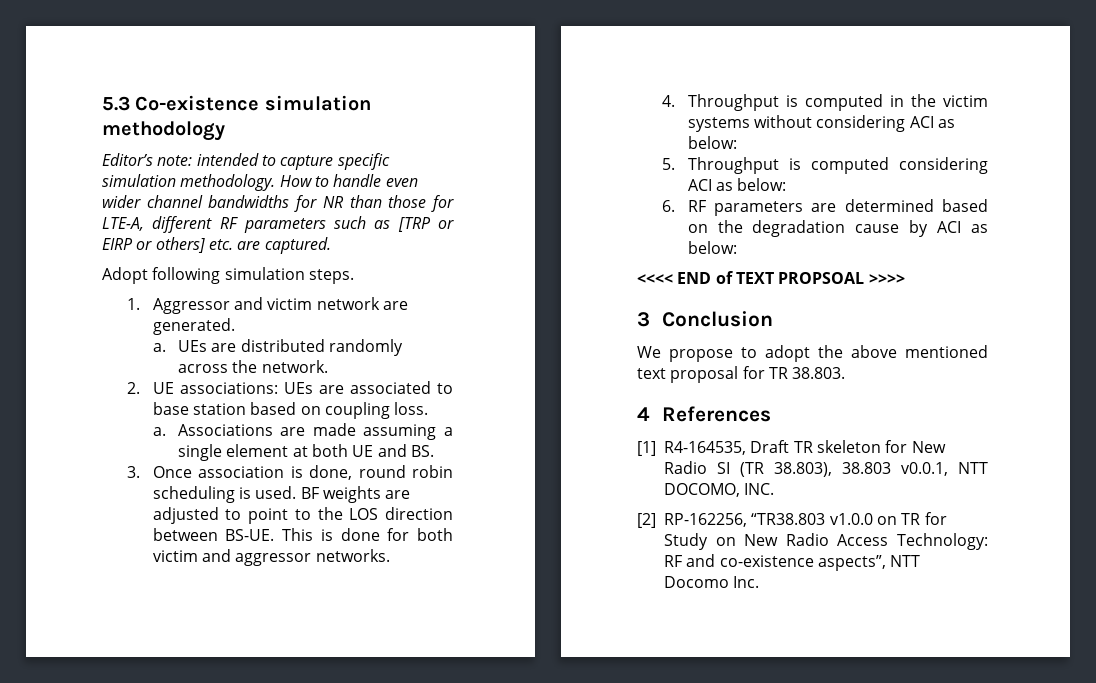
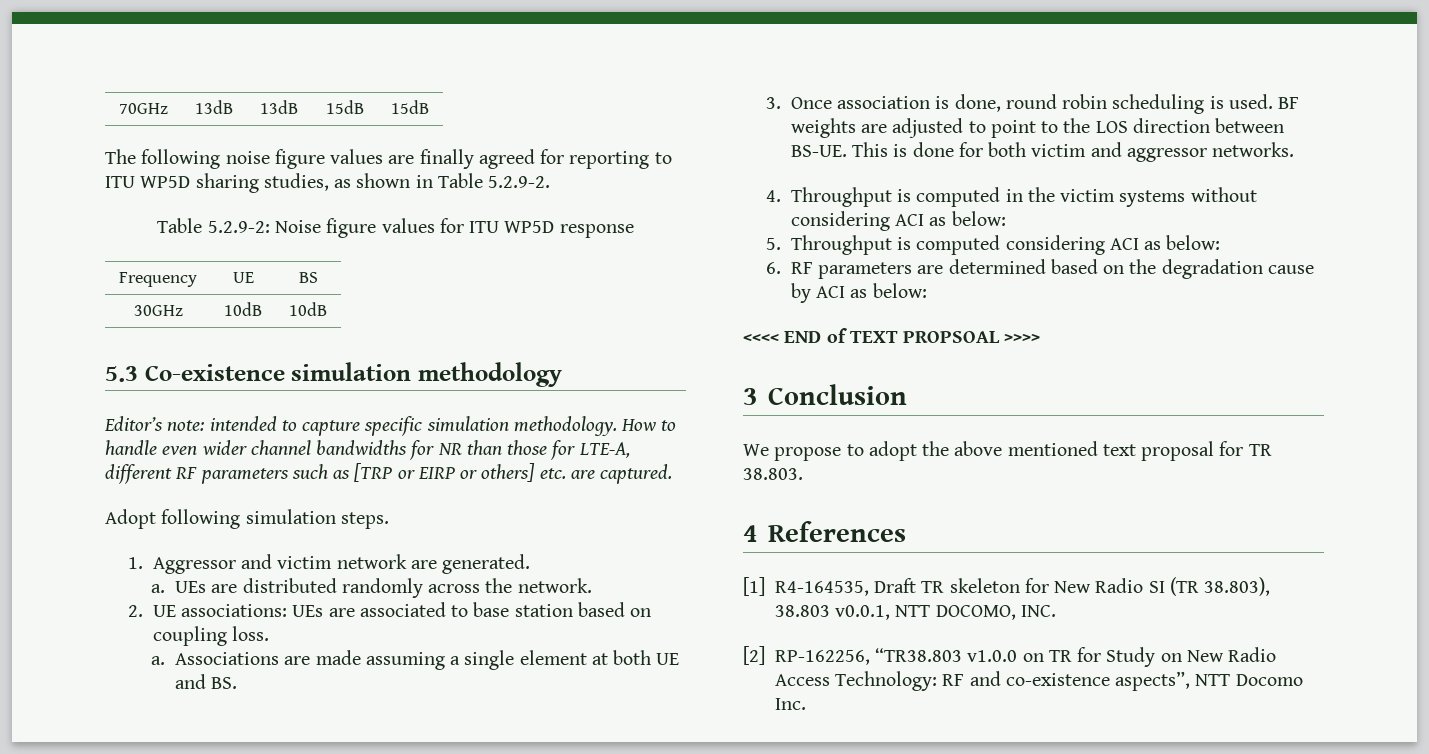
(102, 103) none -> [119,103,168,114] [195,100,233,114] [260,100,298,114] [325,100,364,114] [391,100,429,114] [105,149,672,169] [105,173,551,193] [157,218,634,238] [119,272,197,287] [232,272,254,283] [298,272,318,283] [133,305,183,316] [224,302,262,316] [289,302,327,316] 70GHz | 13dB | 13dB | 15dB | 15dB // The following noise figure values are finally agreed for reporting to ITU WP5D sharing studies, as shown in Table 5.2.9-2. // Table 5.2.9-2: Noise figure values for ITU WP5D response // Frequency | UE | BS // 30GHz | 10dB | 10dB //

